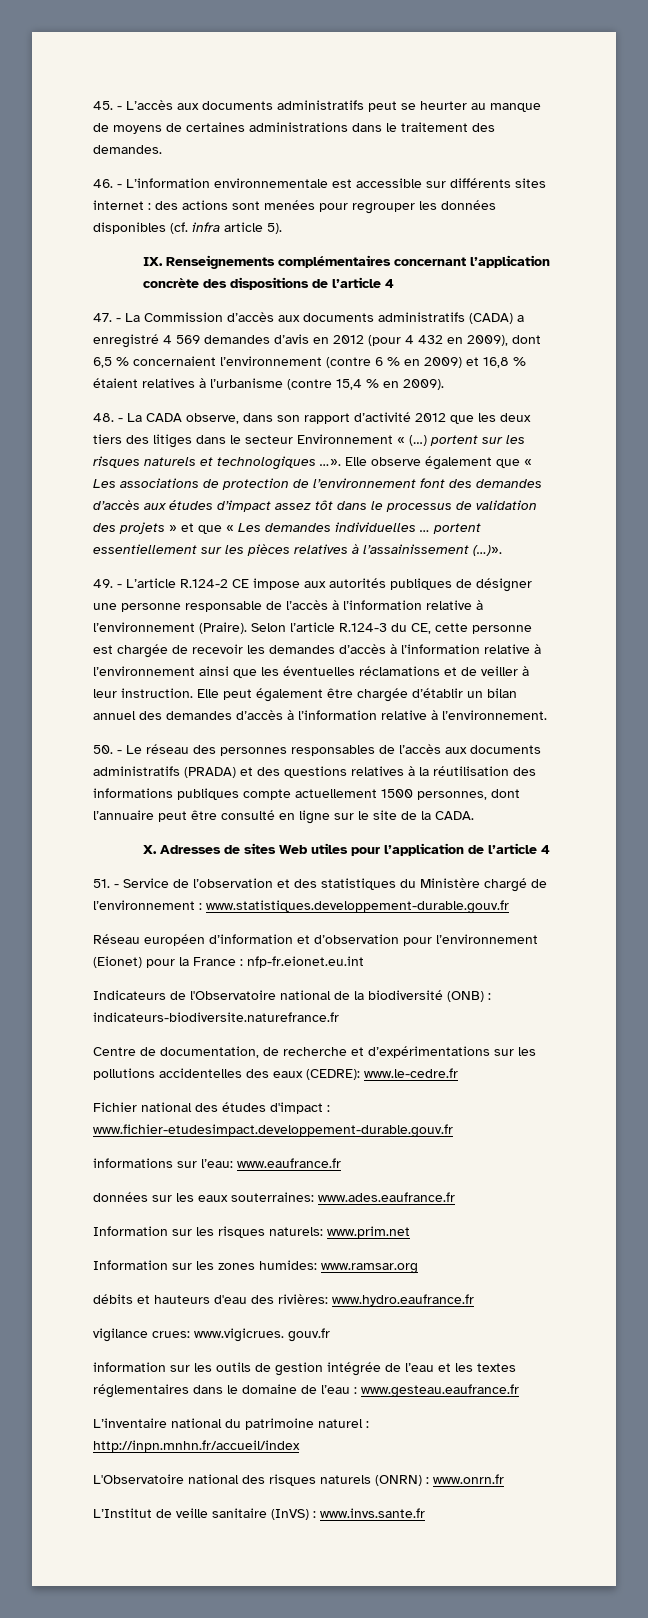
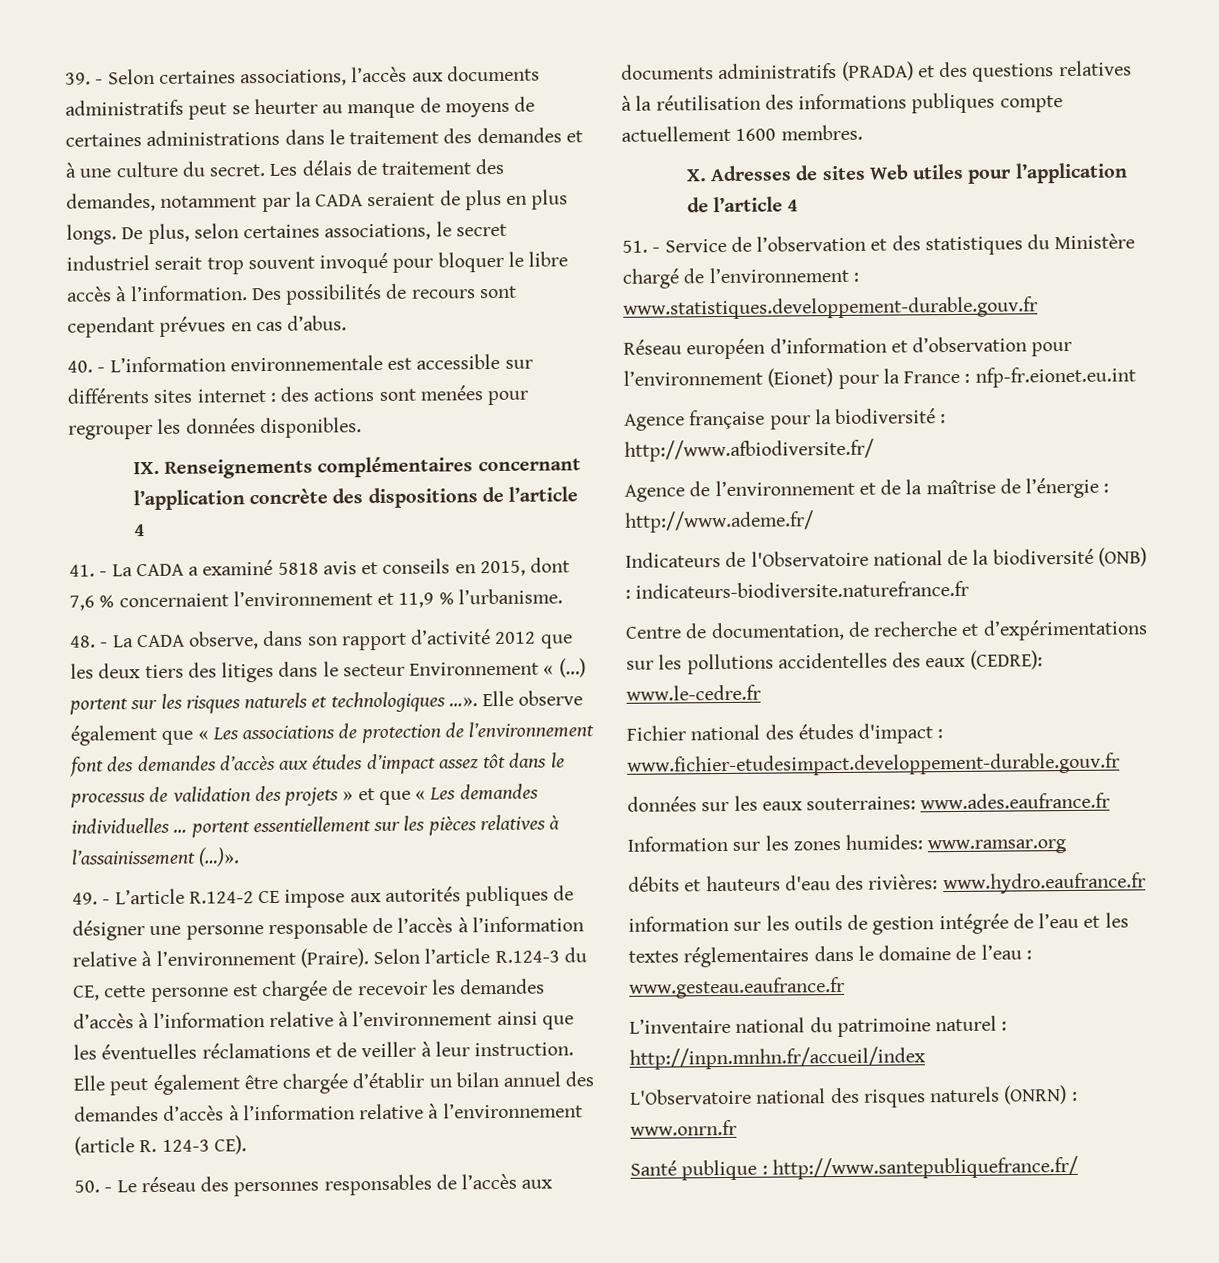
[93,100,173,110] 45. - L’accès -> [65,66,408,87] 39. - Selon certaines associations, l’accès
[93,145,162,154] [93,179,113,188] demandes. // 46. -> [476,127,583,144] [65,158,506,178] [66,189,569,213] [66,221,507,245] [66,251,569,275] [66,283,517,305] [67,315,348,338] [67,360,93,373] demandes et à une culture du secret. Les délais de traitement des demandes, notamment par la CADA seraient de plus en plus longs. De plus, selon certaines associations, le secret industriel serait trop souvent invoqué pour bloquer le libre accès à l’information. Des possibilités de recours sont cependant prévues en cas d’abus. // 40.
[93,222,282,234] disponibles (cf. infra article 5). -> [259,417,362,439] disponibles.
[93,312,524,324] [93,334,541,348] [93,356,526,368] [93,378,444,390] 47. - La Commission d’accès aux documents administratifs (CADA) a enregistré 4 569 demandes d’avis en 2012 (pour 4 432 en 2009), dont 6,5 % concernaient l’environnement (contre 6 % en 2009) et 16,8 % étaient relatives à l’urbanisme (contre 15,4 % en 2009). -> [69,557,571,577] [69,588,563,611] 41. - La CADA a examiné 5818 avis et conseils en 2015, dont 7,6 % concernaient l’environnement et 11,9 % l’urbanisme.
[442,710,547,720] l’environnement. -> [442,1102,583,1119] [74,1135,247,1156] l’environnement (article R. 124-3 CE).
[381,789,520,800] [93,810,474,824] 1500 personnes, dont l’annuaire peut être consulté en ligne sur le site de la CADA. -> [735,124,863,141] 1600 membres.
(364, 962) none -> [624,408,947,431] [624,438,874,462] [624,477,1110,502] [624,510,814,533] // Agence française pour la biodiversité : http://www.afbiodiversite.fr/ // Agence de l’environnement et de la maîtrise de l’énergie : http://www.ademe.fr/
[93,1158,341,1168] // informations sur l’eau: www.eaufrance.fr -> (1120, 764) none
[93,1226,410,1238] // Information sur les risques naturels: www.prim.net -> (1111, 801) none
[93,1328,330,1342] // vigilance crues: www.vigicrues. gouv.fr -> (1146, 883) none
[93,1508,425,1520] L’Institut de veille sanitaire (InVS) : www.invs.sante.fr -> [630,1155,1078,1181] Santé publique : http://www.santepubliquefrance.fr/

